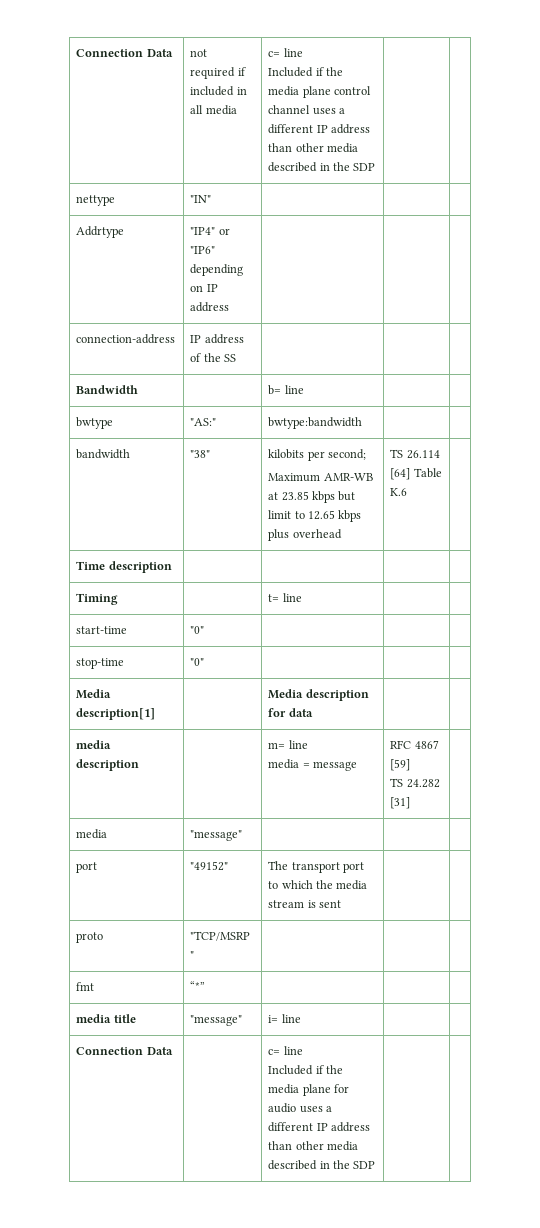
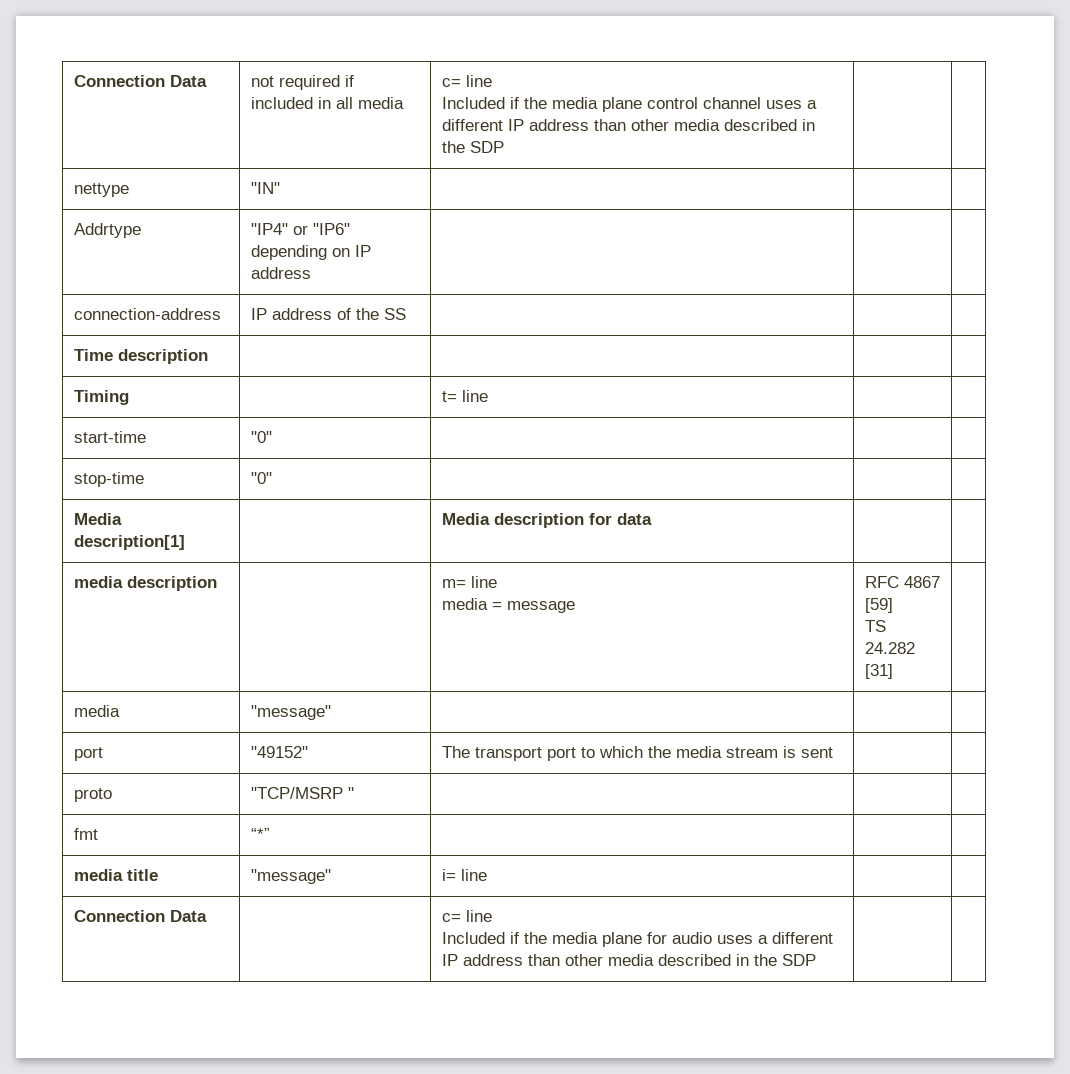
[76,385,139,394] [268,385,304,395] [76,417,114,429] [190,418,217,426] [268,417,363,429] [76,449,131,459] [190,450,211,458] [268,449,367,461] [268,473,373,482] [268,491,356,503] [268,510,362,522] [268,529,342,541] [390,449,440,459] [390,468,442,480] [390,488,408,496] // Bandwidth | | b= line | | // bwtype | "AS:" | bwtype:bandwidth | | // bandwidth | "38" | kilobits per second; // Maximum AMR-WB at 23.85 kbps but limit to 12.65 kbps plus overhead | TS 26.114 [64] Table K.6 | -> (406, 314) none

